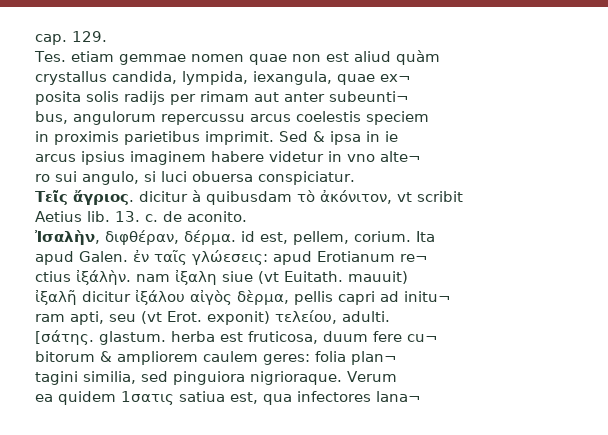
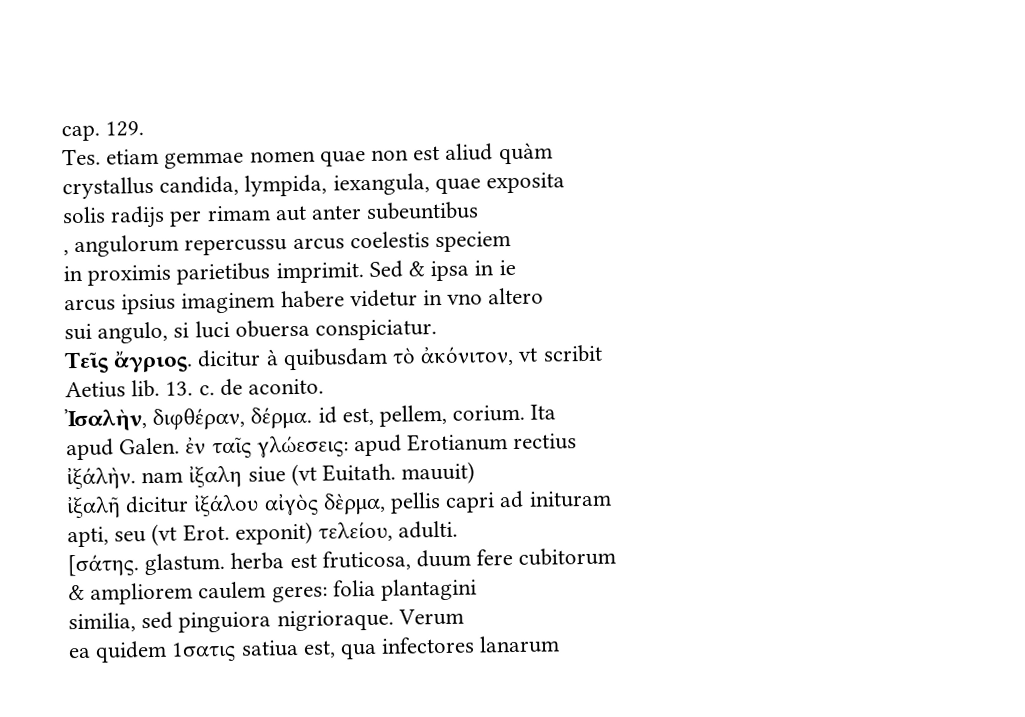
[380,74,411,82] [35,91,81,105] ex¬ // posita -> [486,172,566,194] exposita //
[329,91,409,102] [35,111,68,124] subeunti¬ // bus, -> [366,201,480,220] [63,249,69,256] subeuntibus // ,
[380,151,421,162] [35,174,50,182] alte¬ // ro -> [488,287,545,305] altero //
[400,254,428,262] [35,271,71,282] re¬ // ctius -> [513,433,578,450] rectius //
[404,291,451,302] [35,314,65,322] initu¬ // ram -> [528,490,612,508] inituram //
[407,334,438,342] [35,351,95,362] cu¬ // bitorum -> [518,547,617,566] cubitorum //
[351,351,397,365] [35,371,78,385] plan¬ // tagini -> [381,578,478,601] plantagini //
[376,391,421,402] lana¬ -> [479,635,561,654] lanarum

